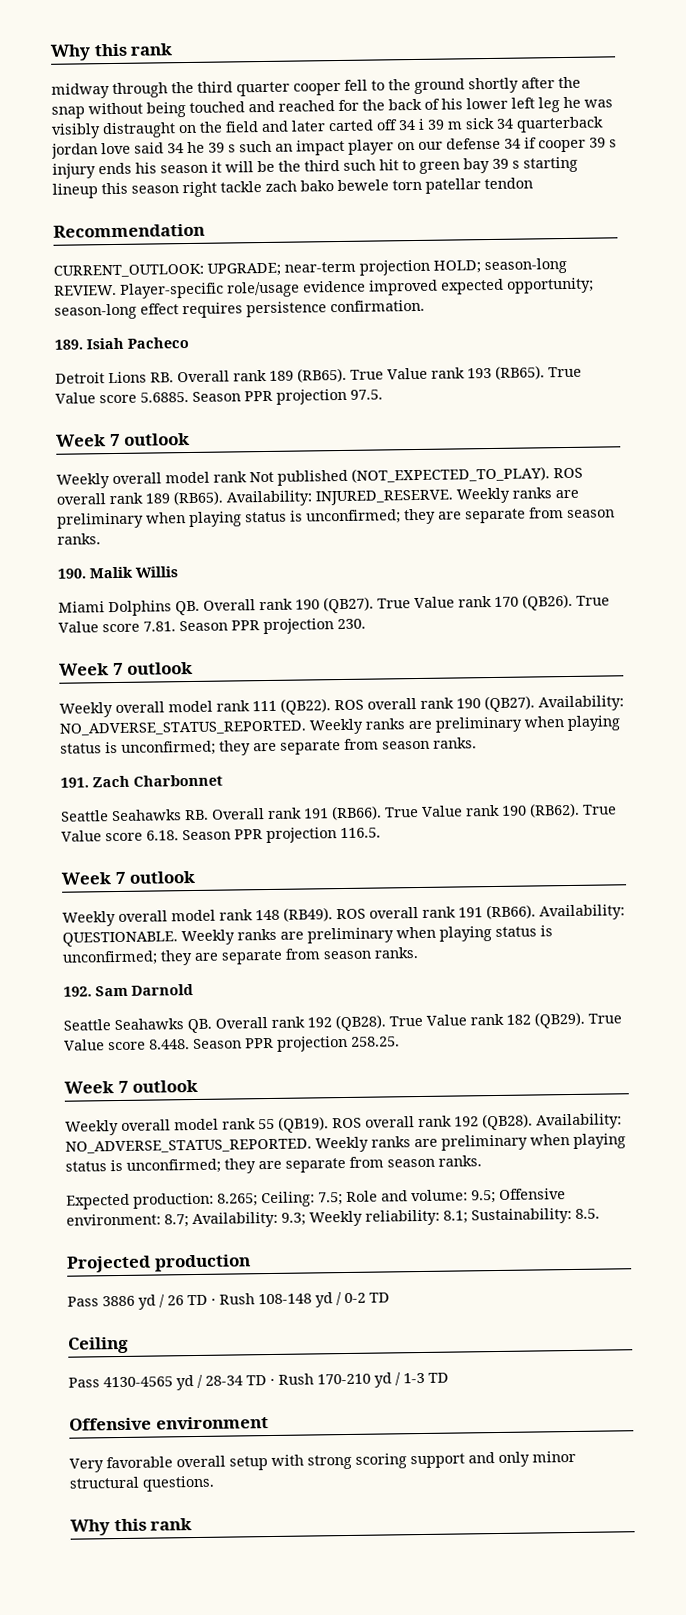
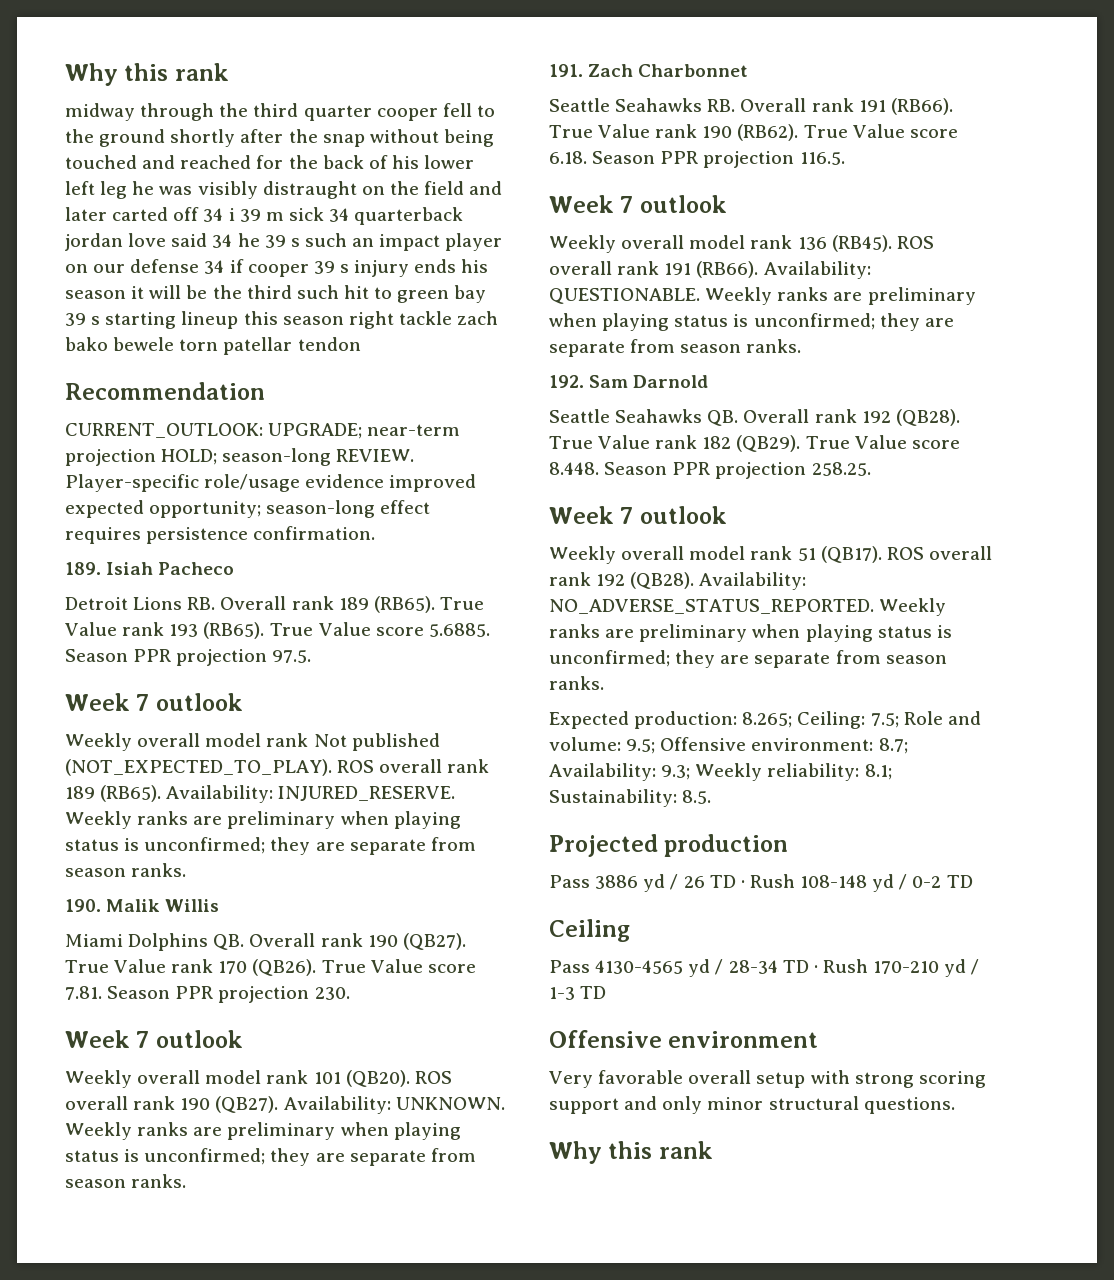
[252,698,331,715] 111 (QB22). -> [313,1070,410,1087] 101 (QB20).
[59,720,307,736] NO_ADVERSE_STATUS_REPORTED. -> [395,1097,505,1110] UNKNOWN.
[255,907,333,922] 148 (RB49). -> [797,235,892,252] 136 (RB45).
[258,1116,329,1133] 55 (QB19). -> [797,546,882,563] 51 (QB17).

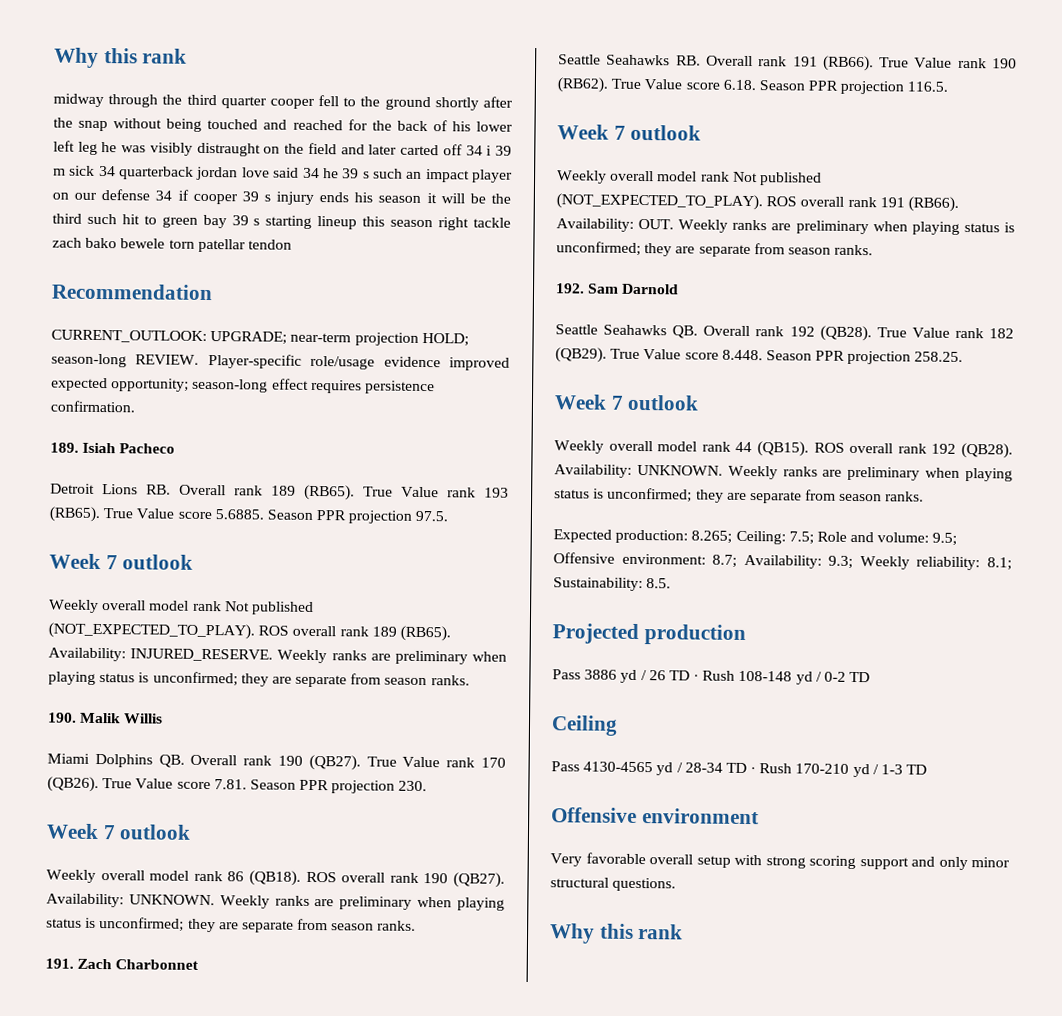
[313,1070,410,1087] 101 (QB20). -> [227,870,301,886] 86 (QB18).
[797,235,892,252] 136 (RB45). -> [732,171,822,186] [556,193,763,211] Not published (NOT_EXPECTED_TO_PLAY).
[549,288,700,304] QUESTIONABLE. -> [638,218,675,230] OUT.
[797,546,882,563] 51 (QB17). -> [735,441,809,457] 44 (QB15).
[549,599,874,614] NO_ADVERSE_STATUS_REPORTED. -> [636,464,723,476] UNKNOWN.

